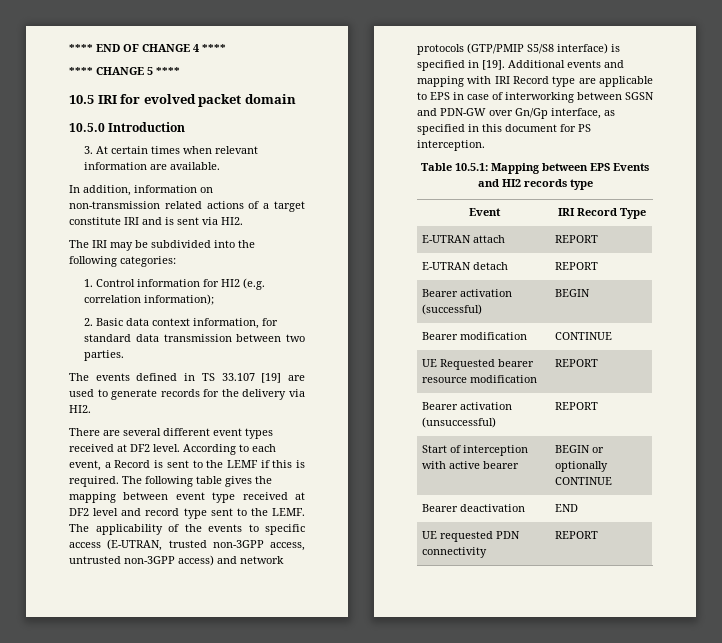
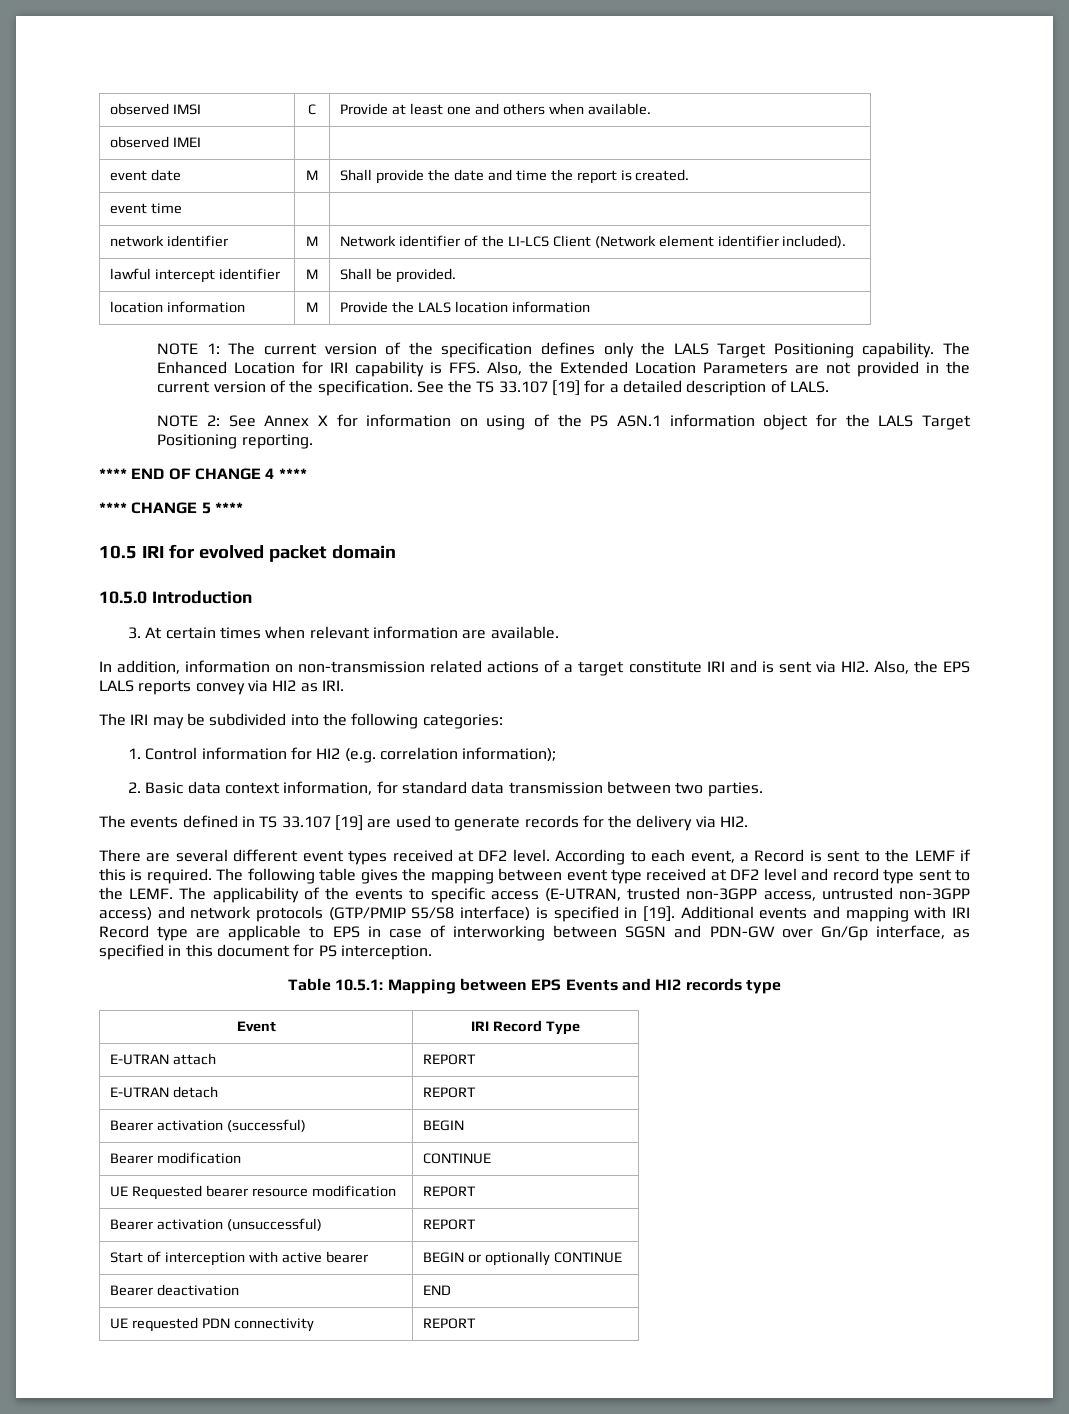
(69, 48) none -> [110,103,202,115] [308,104,316,115] [340,103,651,115] [110,136,202,148] [110,169,182,181] [306,170,318,180] [340,169,690,184] [110,203,183,214] [110,235,229,247] [306,236,318,246] [340,235,847,248] [110,268,281,283] [306,269,318,279] [340,268,457,283] [110,301,246,313] [306,302,318,312] [340,301,590,313] [157,342,971,358] [157,361,971,377] [157,380,830,396] [157,414,972,430] [157,434,313,449] observed IMSI | C | Provide at least one and others when available. // observed IMEI | | // event date | M | Shall provide the date and time the report is created. // event time | | // network identifier | M | Network identifier of the LI-LCS Client (Network element identifier included). // lawful intercept identifier | M | Shall be provided. // location information | M | Provide the LALS location information // NOTE 1: The current version of the specification defines only the LALS Target Positioning capability. The Enhanced Location for IRI capability is FFS. Also, the Extended Location Parameters are not provided in the current version of the specification. See the TS 33.107 [19] for a detailed description of LALS. // NOTE 2: See Annex X for information on using of the PS ASN.1 information object for the LALS Target Positioning reporting. //
(243, 221) none -> [873,660,971,674] [99,680,344,695] Also, the EPS LALS reports convey via HI2 as IRI.

